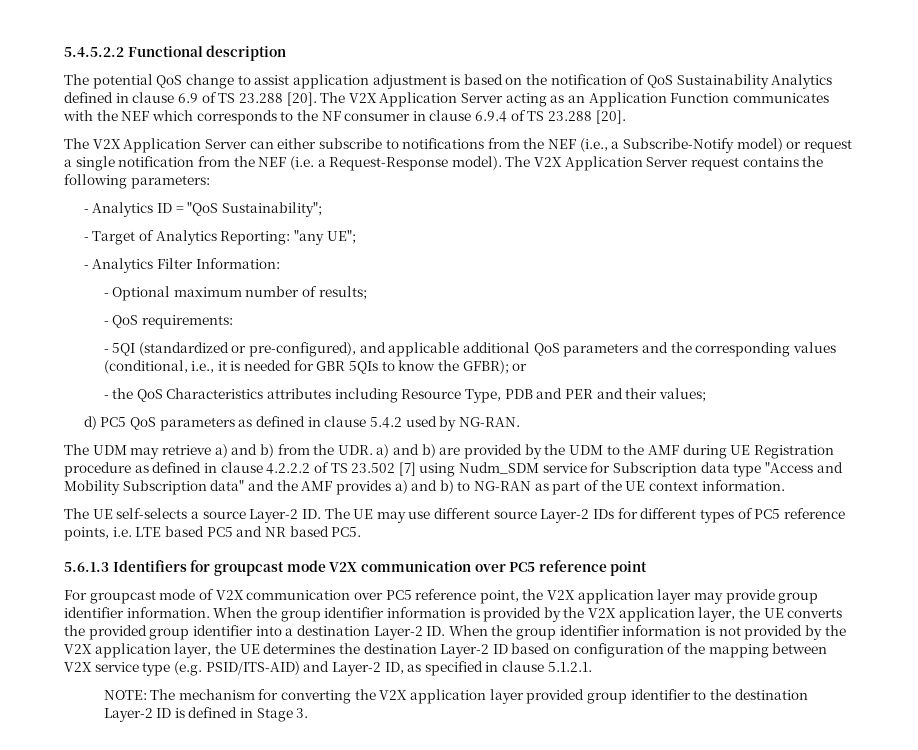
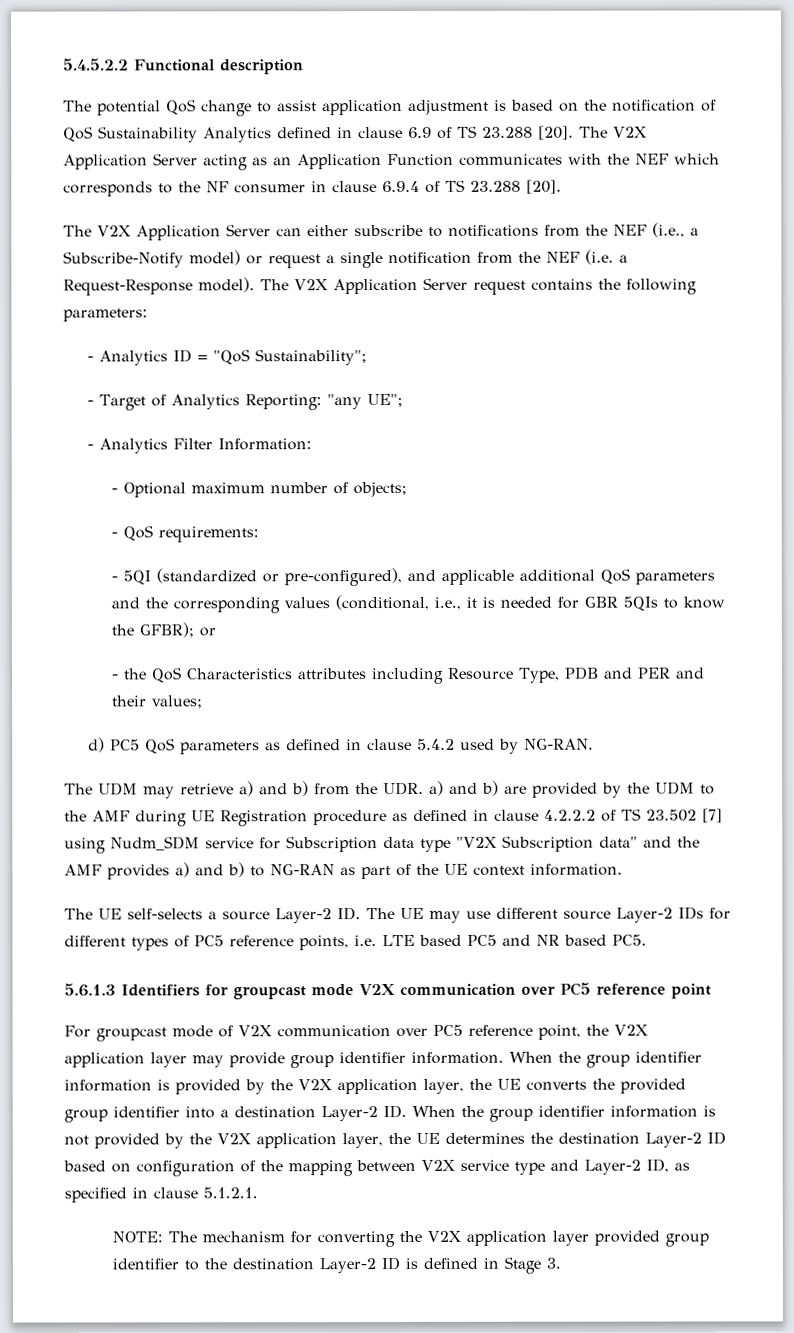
[318,286,367,300] results; -> [353,481,408,498] objects;
[764,462,843,473] [64,480,120,495] "Access and Mobility -> [456,836,497,848] "V2X
[173,661,300,676] (e.g. PSID/ITS-AID) -> (545, 1168) none

